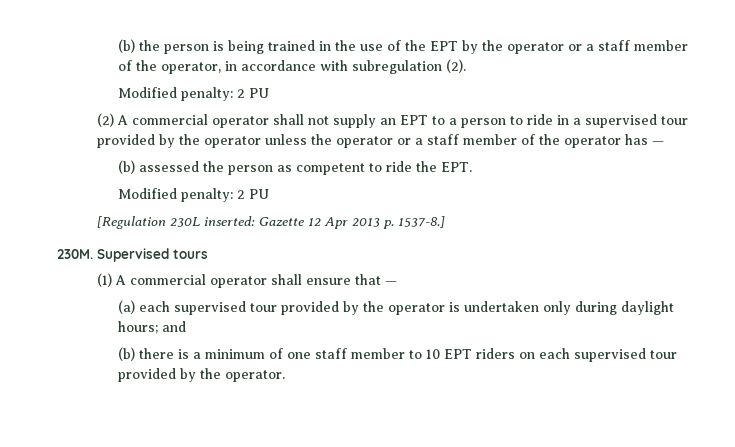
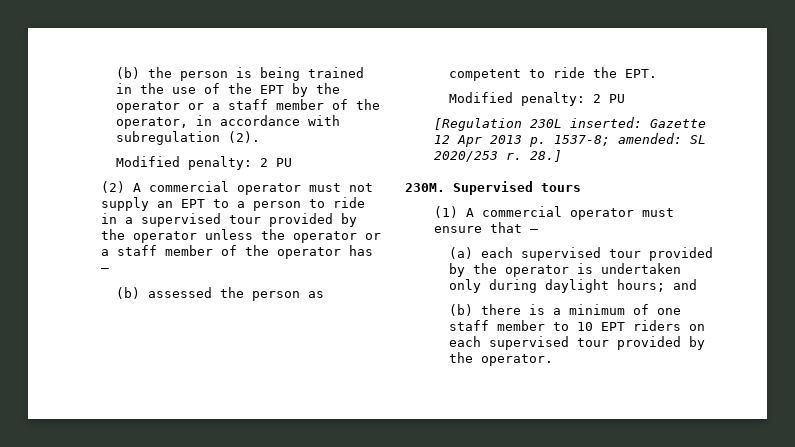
[273,114,305,125] shall -> [309,183,342,192] must
[398,216,446,228] 1537-8.] -> [554,133,707,146] [434,150,563,162] 1537-8; amended: SL 2020/253 r. 28.]
[271,274,303,285] shall -> [642,208,675,217] must

